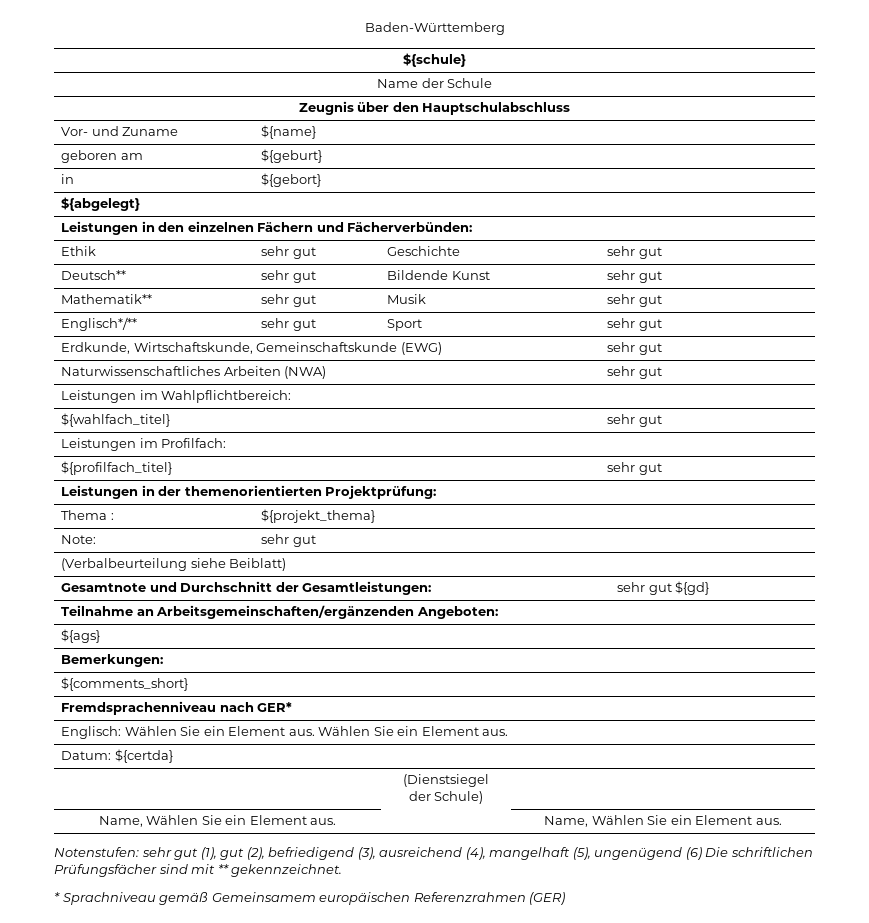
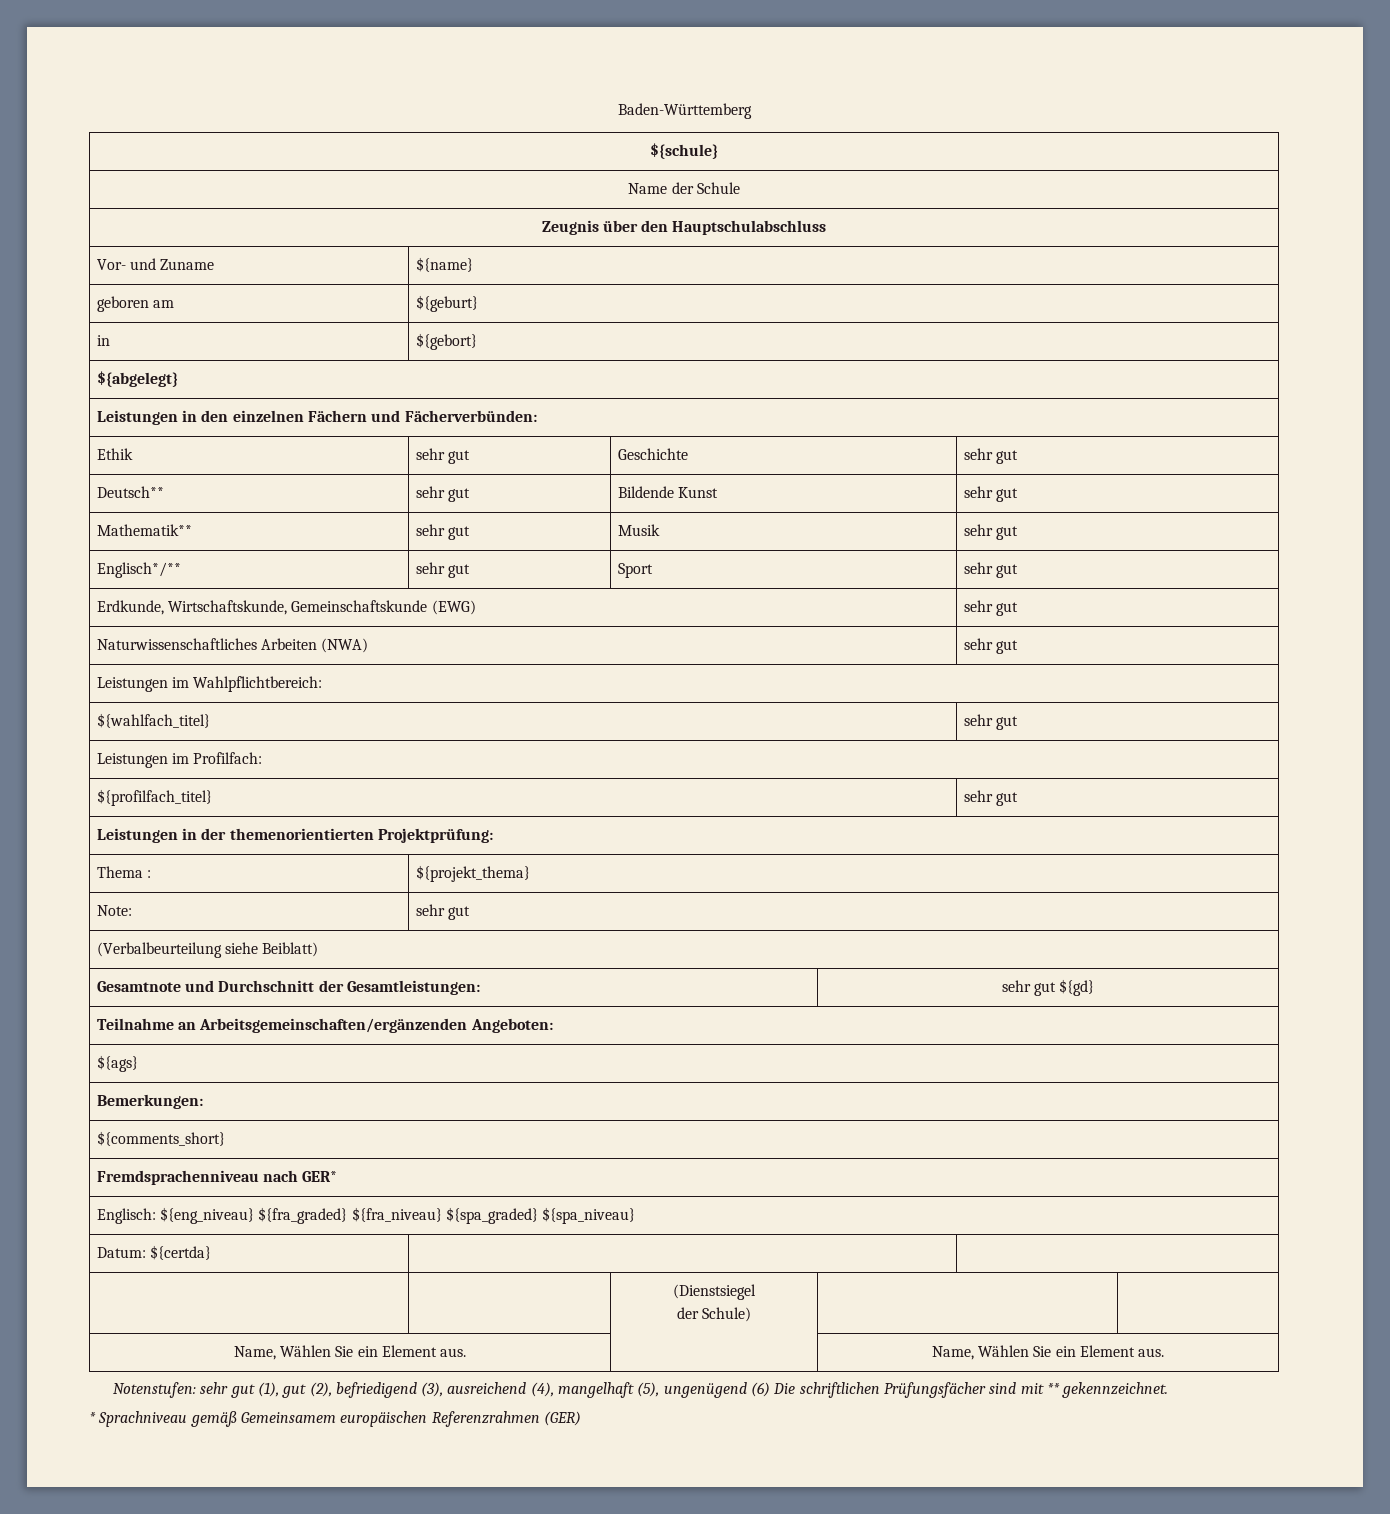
[124,726,509,736] Wählen Sie ein Element aus. Wählen Sie ein Element aus. -> [160,1207,636,1224] ${eng_niveau} ${fra_graded} ${fra_niveau} ${spa_graded} ${spa_niveau}

